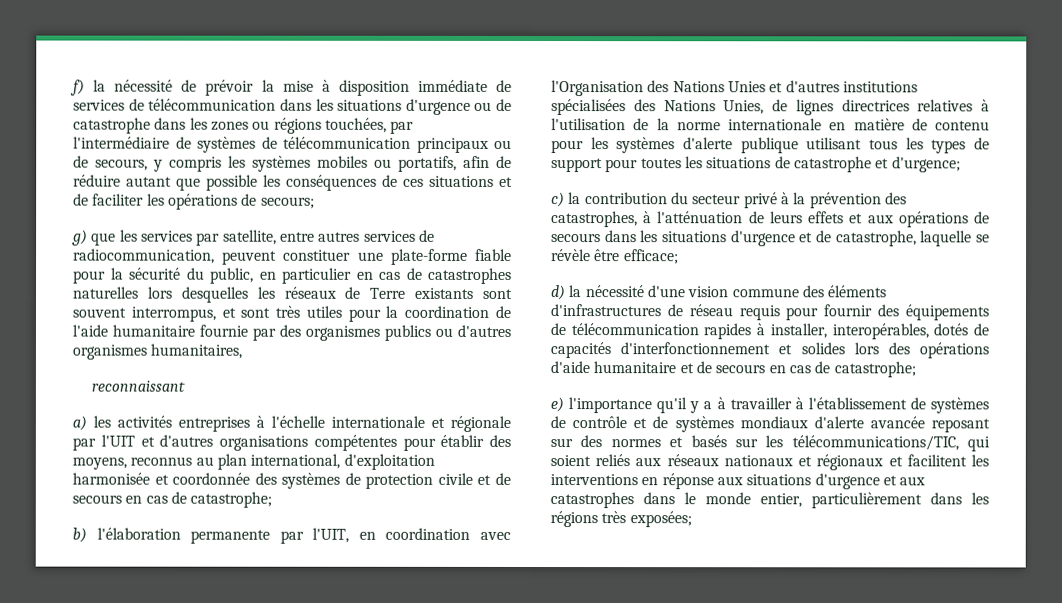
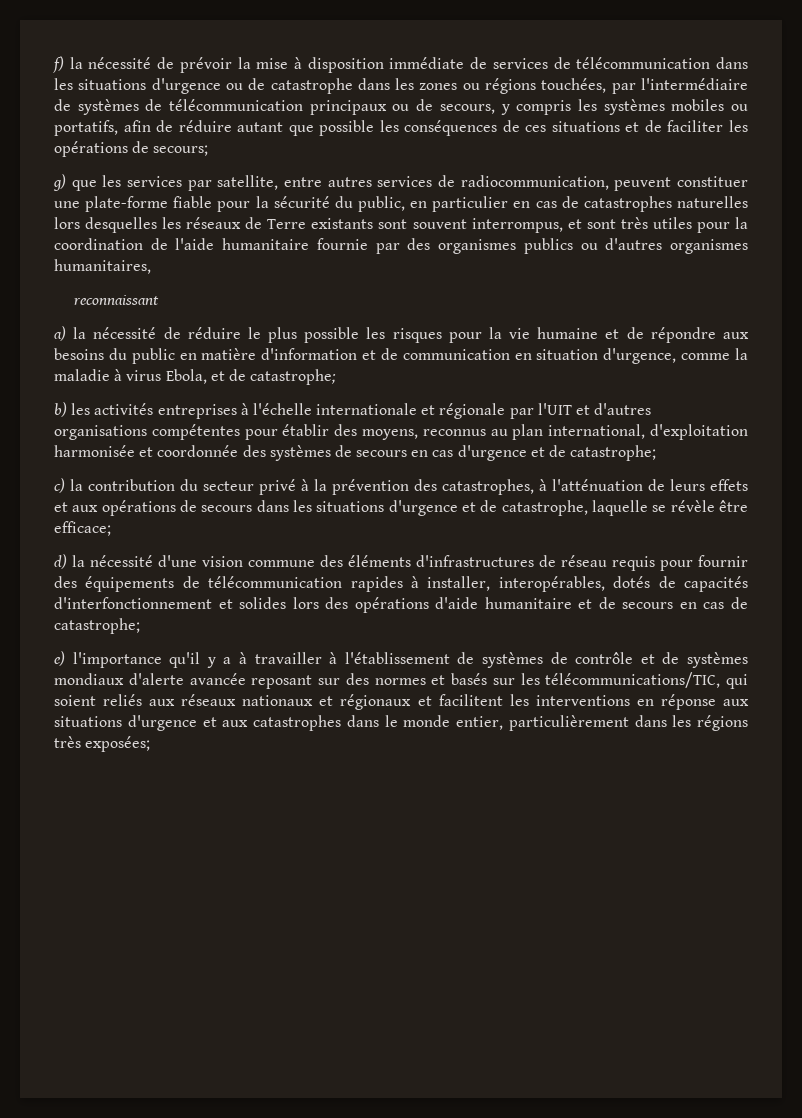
(87, 423) none -> [73,327,749,343] [54,348,748,364] [54,369,337,385] [54,402,67,417] la nécessité de réduire le plus possible les risques pour la vie humaine et de répondre aux besoins du public en matière d'information et de communication en situation d'urgence, comme la maladie à virus Ebola, et de catastrophe; // b)
[365,472,511,489] [72,491,273,508] [72,527,511,544] [551,80,918,97] [551,99,990,116] [551,118,990,131] [551,137,990,154] [551,156,961,173] protection civile et de secours en cas de catastrophe; // b) l'élaboration permanente par l'UIT, en coordination avec l'Organisation des Nations Unies et d'autres institutions spécialisées des Nations Unies, de lignes directrices relatives à l'utilisation de la norme internationale en matière de contenu pour les systèmes d'alerte publique utilisant tous les types de support pour toutes les situations de catastrophe et d'urgence; -> [356,445,657,461] secours en cas d'urgence et de catastrophe;

